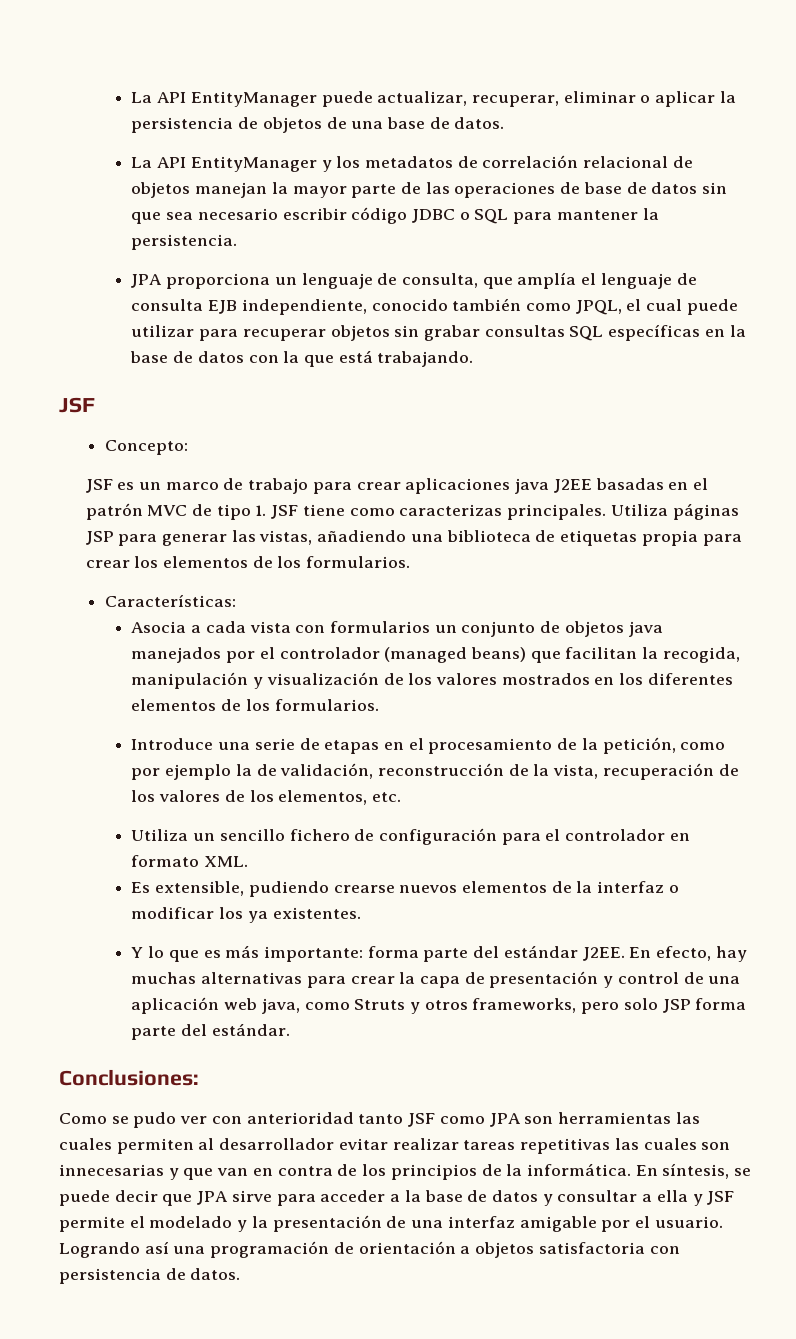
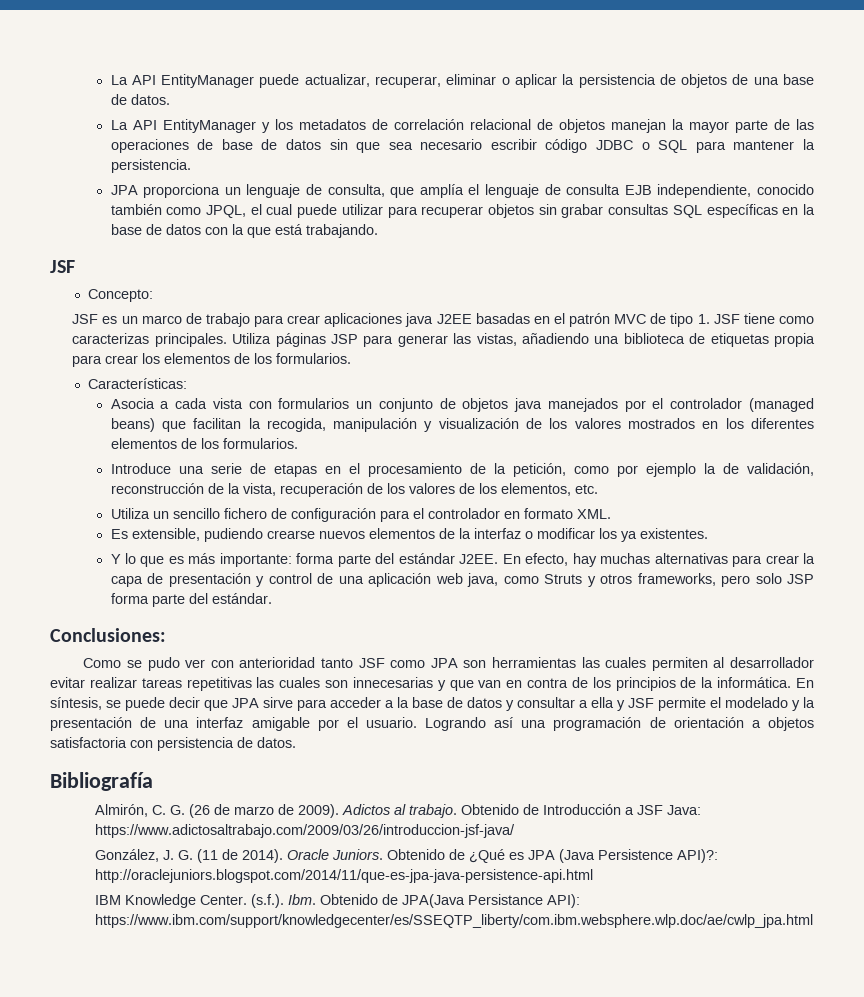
(241, 1274) none -> [50,772,153,791] [94,804,701,818] [94,824,515,838] [94,849,718,863] [94,869,593,883] [94,894,580,908] [94,914,813,928] // Bibliografía // Almirón, C. G. (26 de marzo de 2009). Adictos al trabajo. Obtenido de Introducción a JSF Java: https://www.adictosaltrabajo.com/2009/03/26/introduccion-jsf-java/ // González, J. G. (11 de 2014). Oracle Juniors. Obtenido de ¿Qué es JPA (Java Persistence API)?: http://oraclejuniors.blogspot.com/2014/11/que-es-jpa-java-persistence-api.html // IBM Knowledge Center. (s.f.). Ibm. Obtenido de JPA(Java Persistance API): https://www.ibm.com/support/knowledgecenter/es/SSEQTP_liberty/com.ibm.websphere.wlp.doc/ae/cwlp_jpa.html

